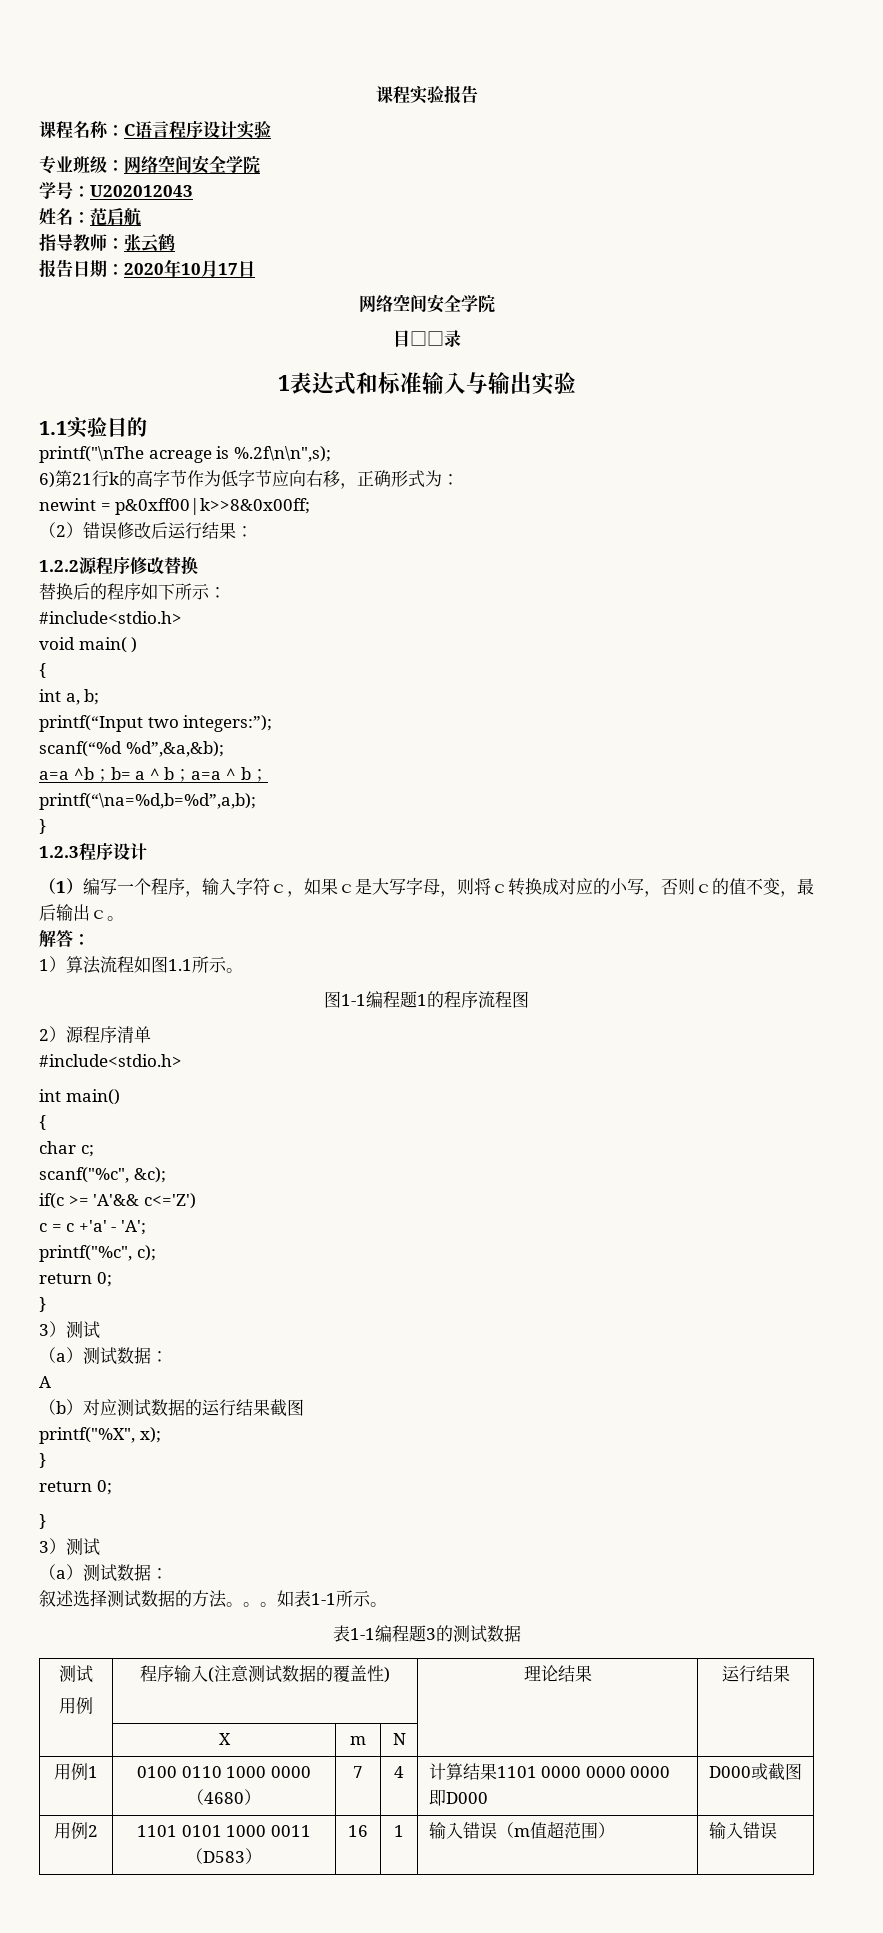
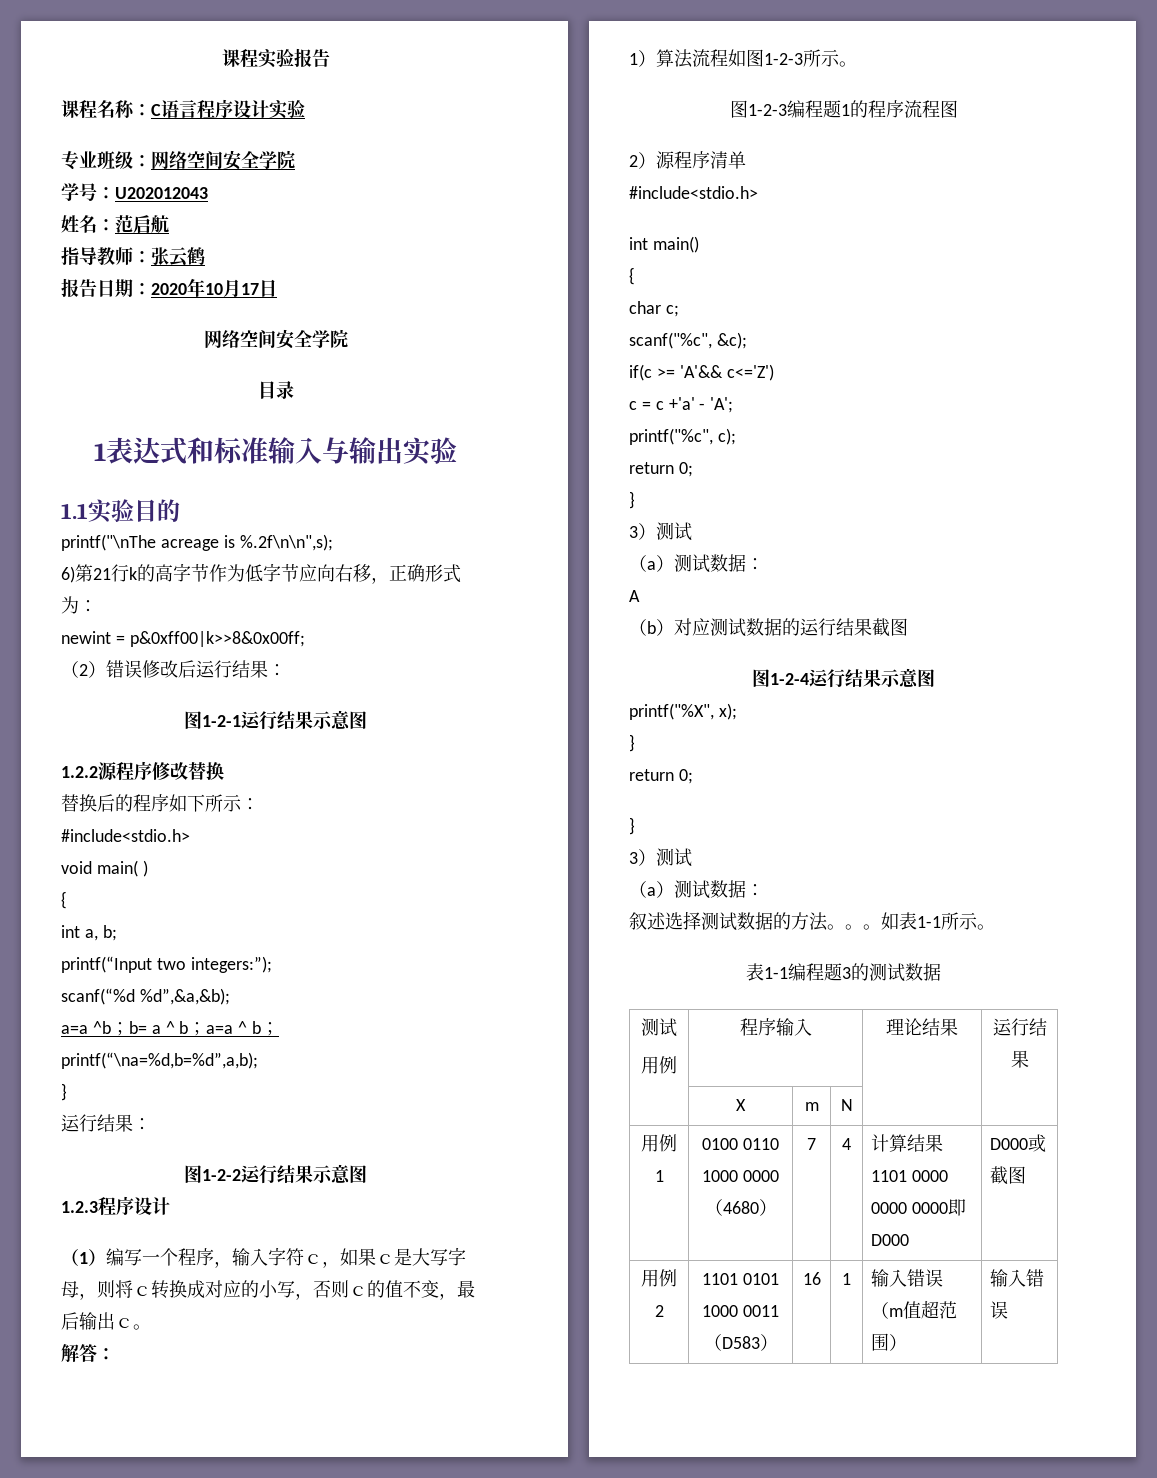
[409,331,444,346] □□ -> (276, 390) none
(253, 531) none -> [184,710,367,730] // 图1-2-1运行结果示意图
(46, 826) none -> [61,1114,151,1132] [184,1164,367,1184] // 运行结果： // 图1-2-2运行结果示意图
[168,959,192,971] 1.1 -> [764,53,803,65] 1-2-3
[341,994,366,1006] 1-1 -> [747,104,787,116] 1-2-3
(304, 1407) none -> [752,668,935,688] // 图1-2-4运行结果示意图
[208,1665,390,1683] (注意测试数据的覆盖性) -> (812, 1027) none

